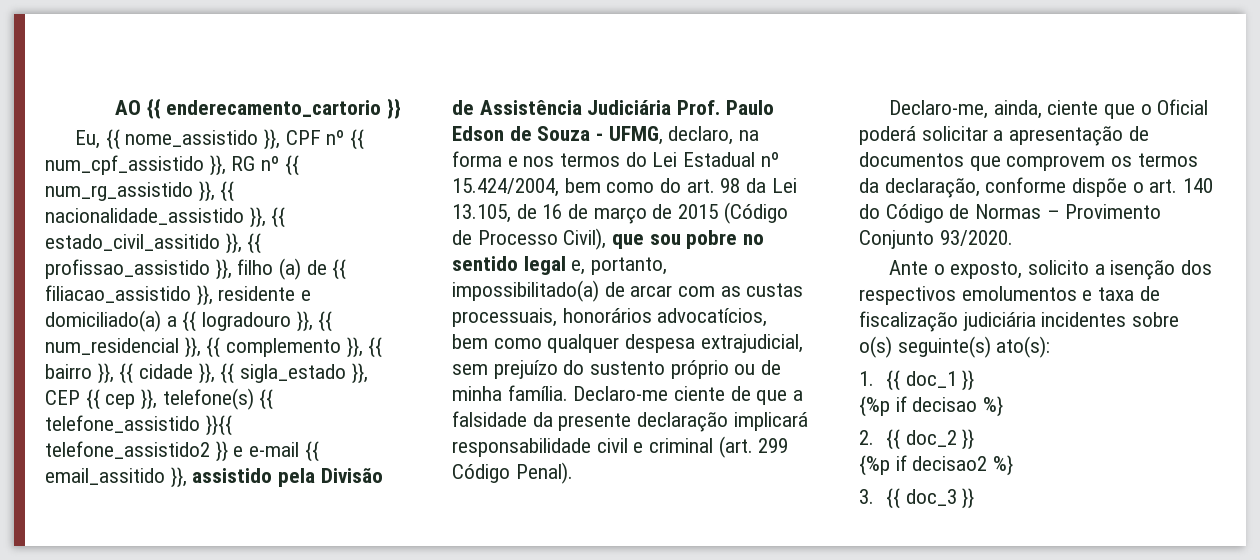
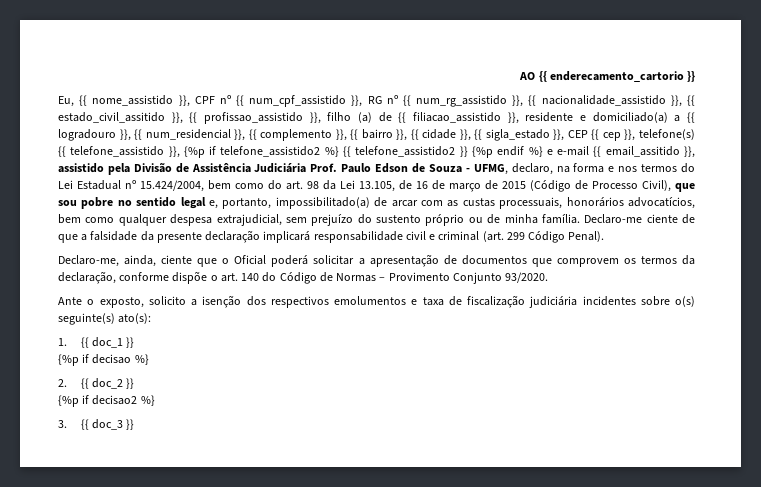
[205,415,232,436] [45,441,228,462] }}{{ telefone_assistido2 }} -> [168,146,543,158] }}, {%p if telefone_assistido2 %} {{ telefone_assistido2 }} {%p endif %}

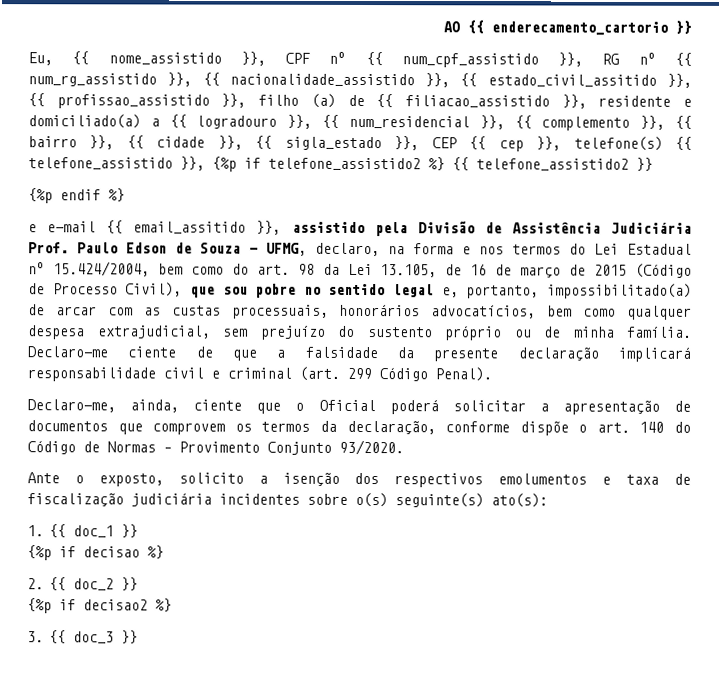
(468, 151) none -> (653, 164) //
(543, 151) none -> (125, 195) //

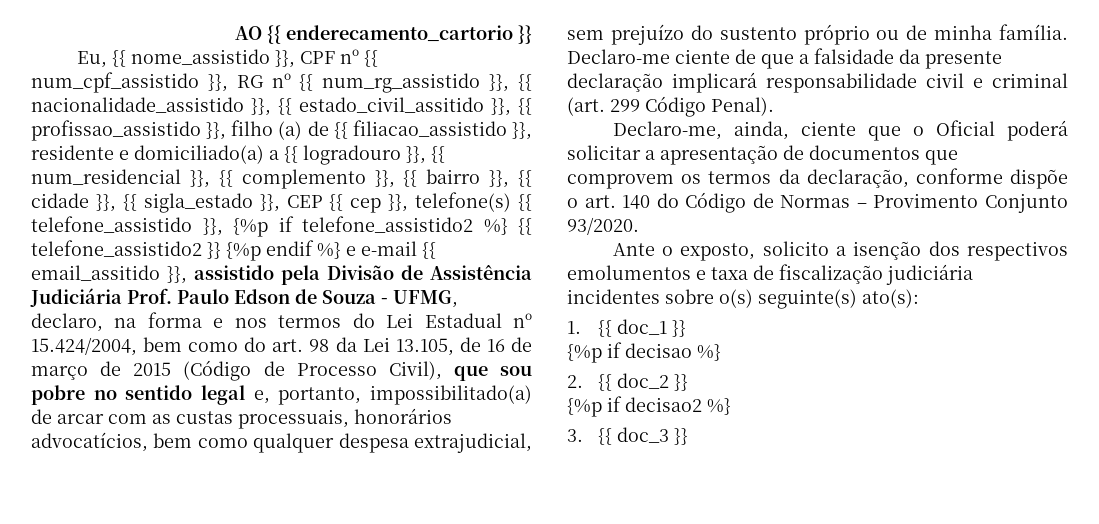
(653, 164) // -> (221, 250) none
(125, 195) // -> (341, 250) none

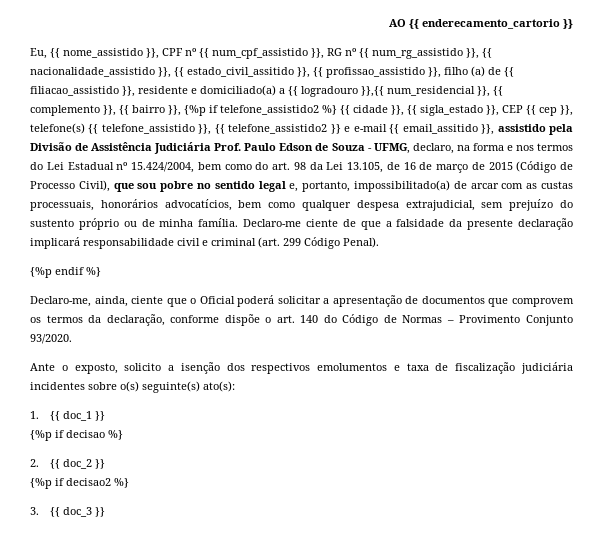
[406,146,445,164] }}, {{ -> [361,86,384,97] }},{{
(510, 179) none -> [184,105,337,116] {%p if telefone_assistido2 %}
[233,216,532,237] [31,240,341,261] {%p if telefone_assistido2 %} {{ telefone_assistido2 }} {%p endif %} -> [214,124,341,134] {{ telefone_assistido2 }}
(774, 106) none -> [30,267,101,278] // {%p endif %}

